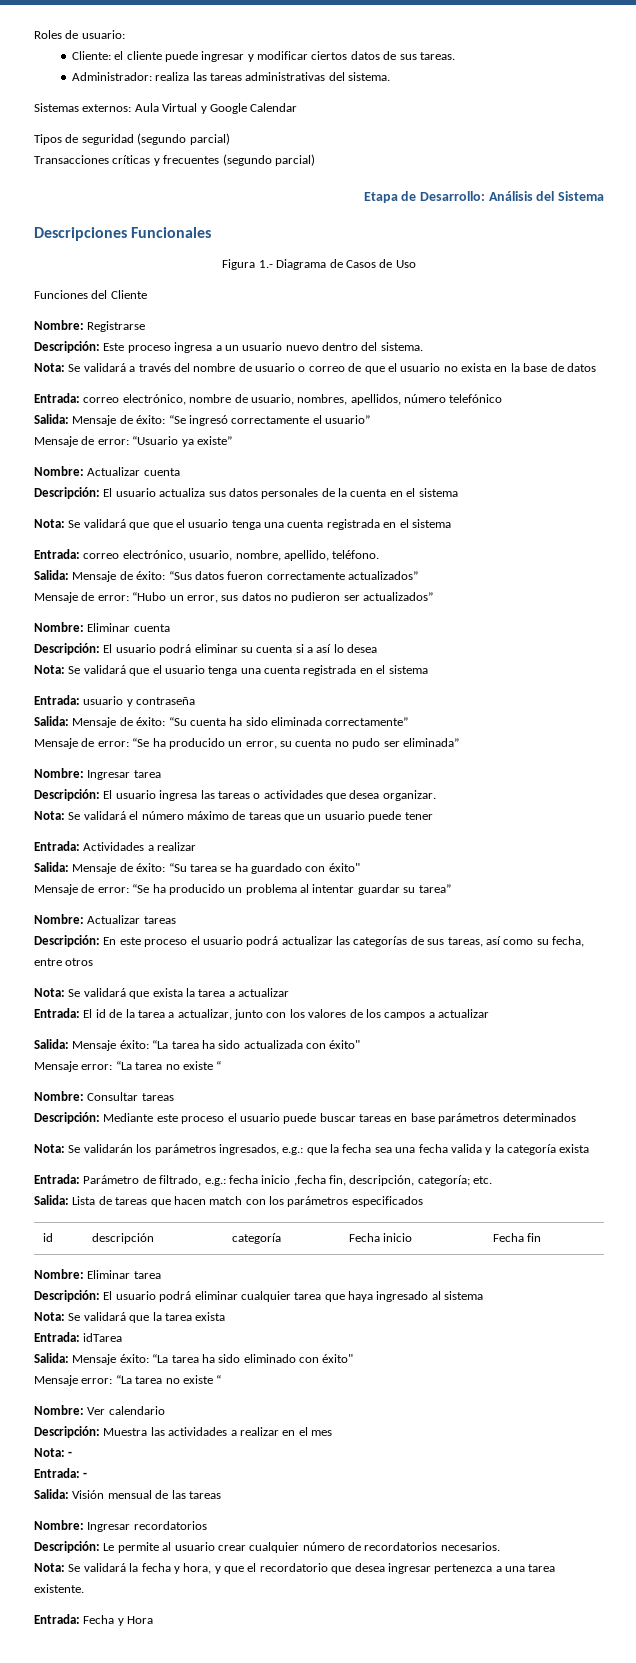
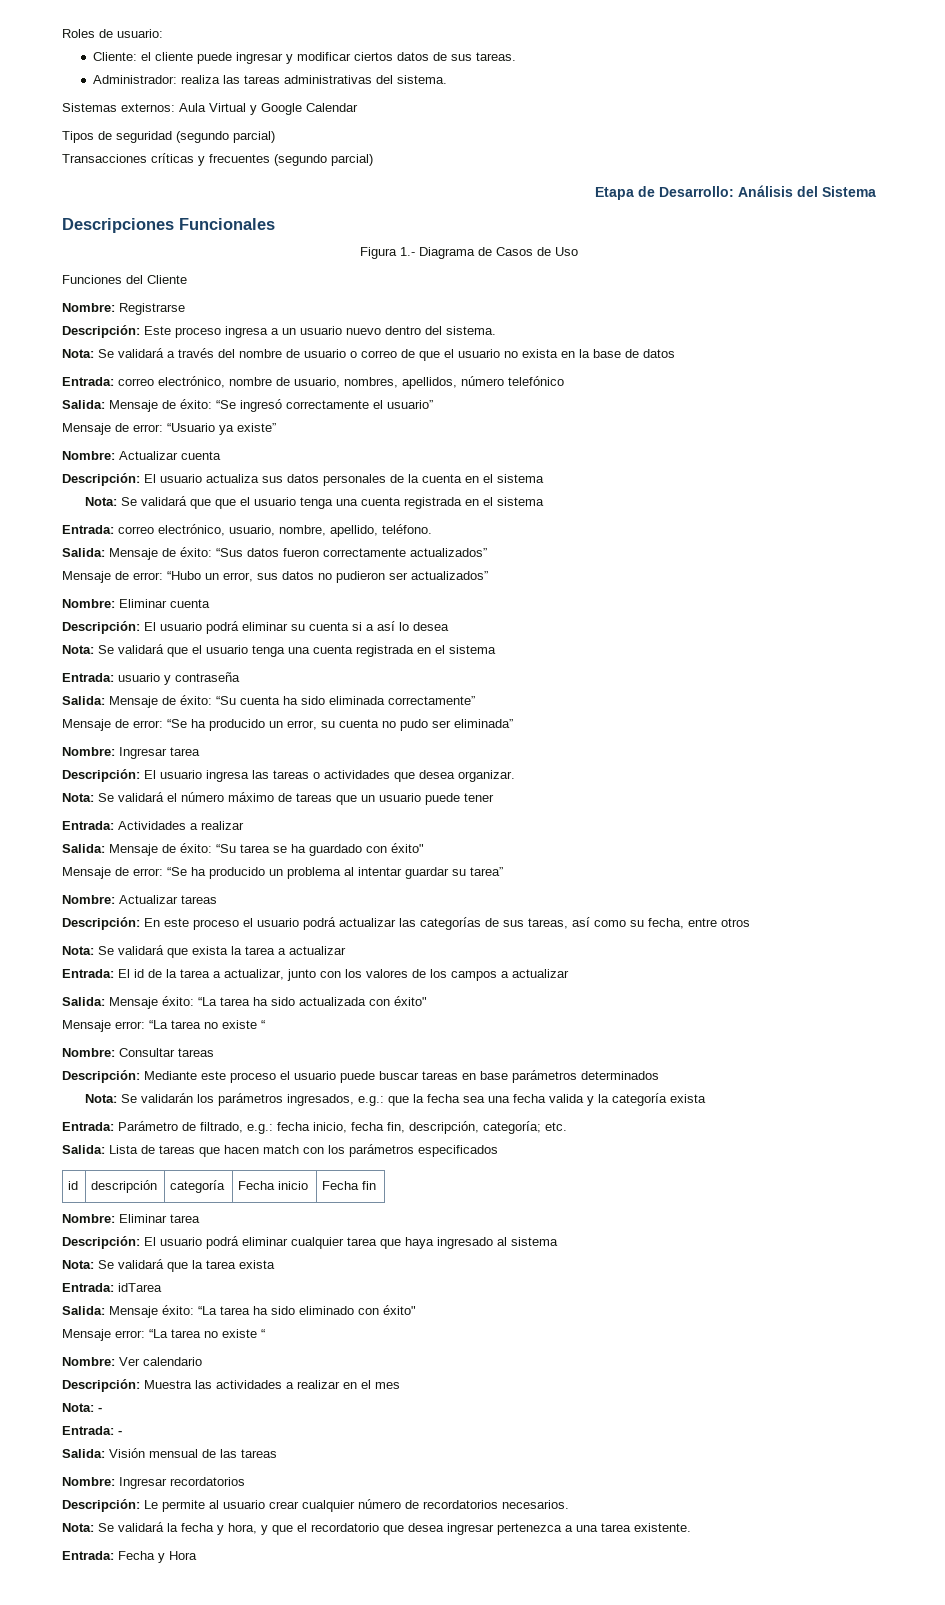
[261,1175,326,1186] inicio ,fecha -> [313,1122,384,1133] inicio, fecha

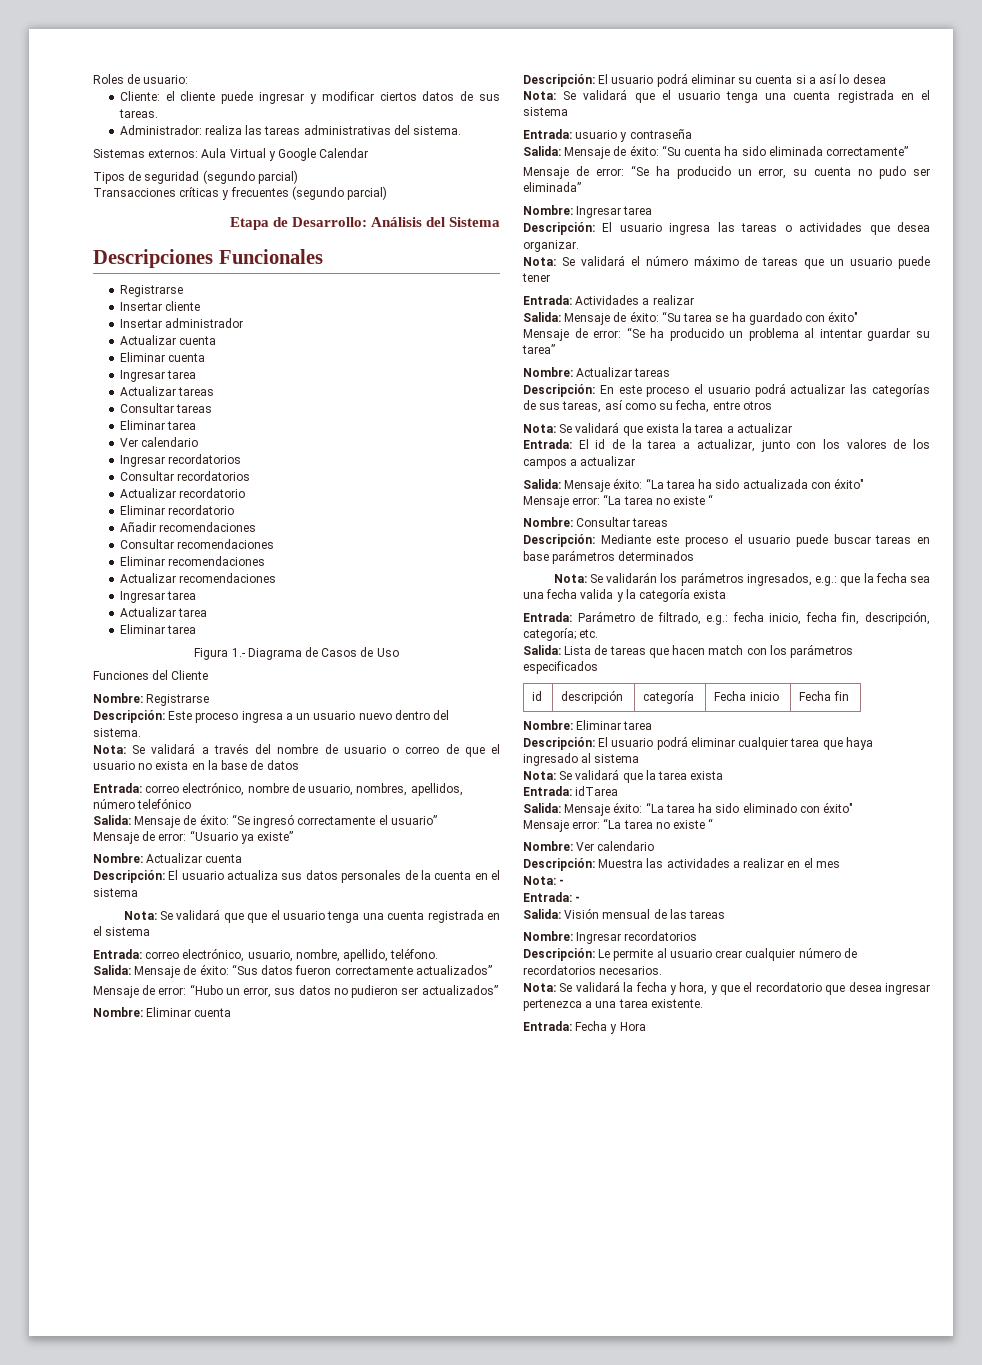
(275, 224) none -> [119,285,183,297] [119,301,200,311] [119,318,243,328] [119,335,216,345] [119,352,205,362] [119,370,196,382] [119,386,214,396] [119,403,212,413] [119,420,196,430] [119,437,198,447] [119,454,241,467] [119,471,250,481] [119,488,245,498] [119,505,234,515] [119,522,256,532] [119,539,274,549] [119,556,265,566] [119,573,276,583] [119,591,196,603] [119,607,207,617] [119,624,196,634] // Registrarse // Insertar cliente // Insertar administrador // Actualizar cuenta // Eliminar cuenta // Ingresar tarea // Actualizar tareas // Consultar tareas // Eliminar tarea // Ver calendario // Ingresar recordatorios // Consultar recordatorios // Actualizar recordatorio // Eliminar recordatorio // Añadir recomendaciones // Consultar recomendaciones // Eliminar recomendaciones // Actualizar recomendaciones // Ingresar tarea // Actualizar tarea // Eliminar tarea

